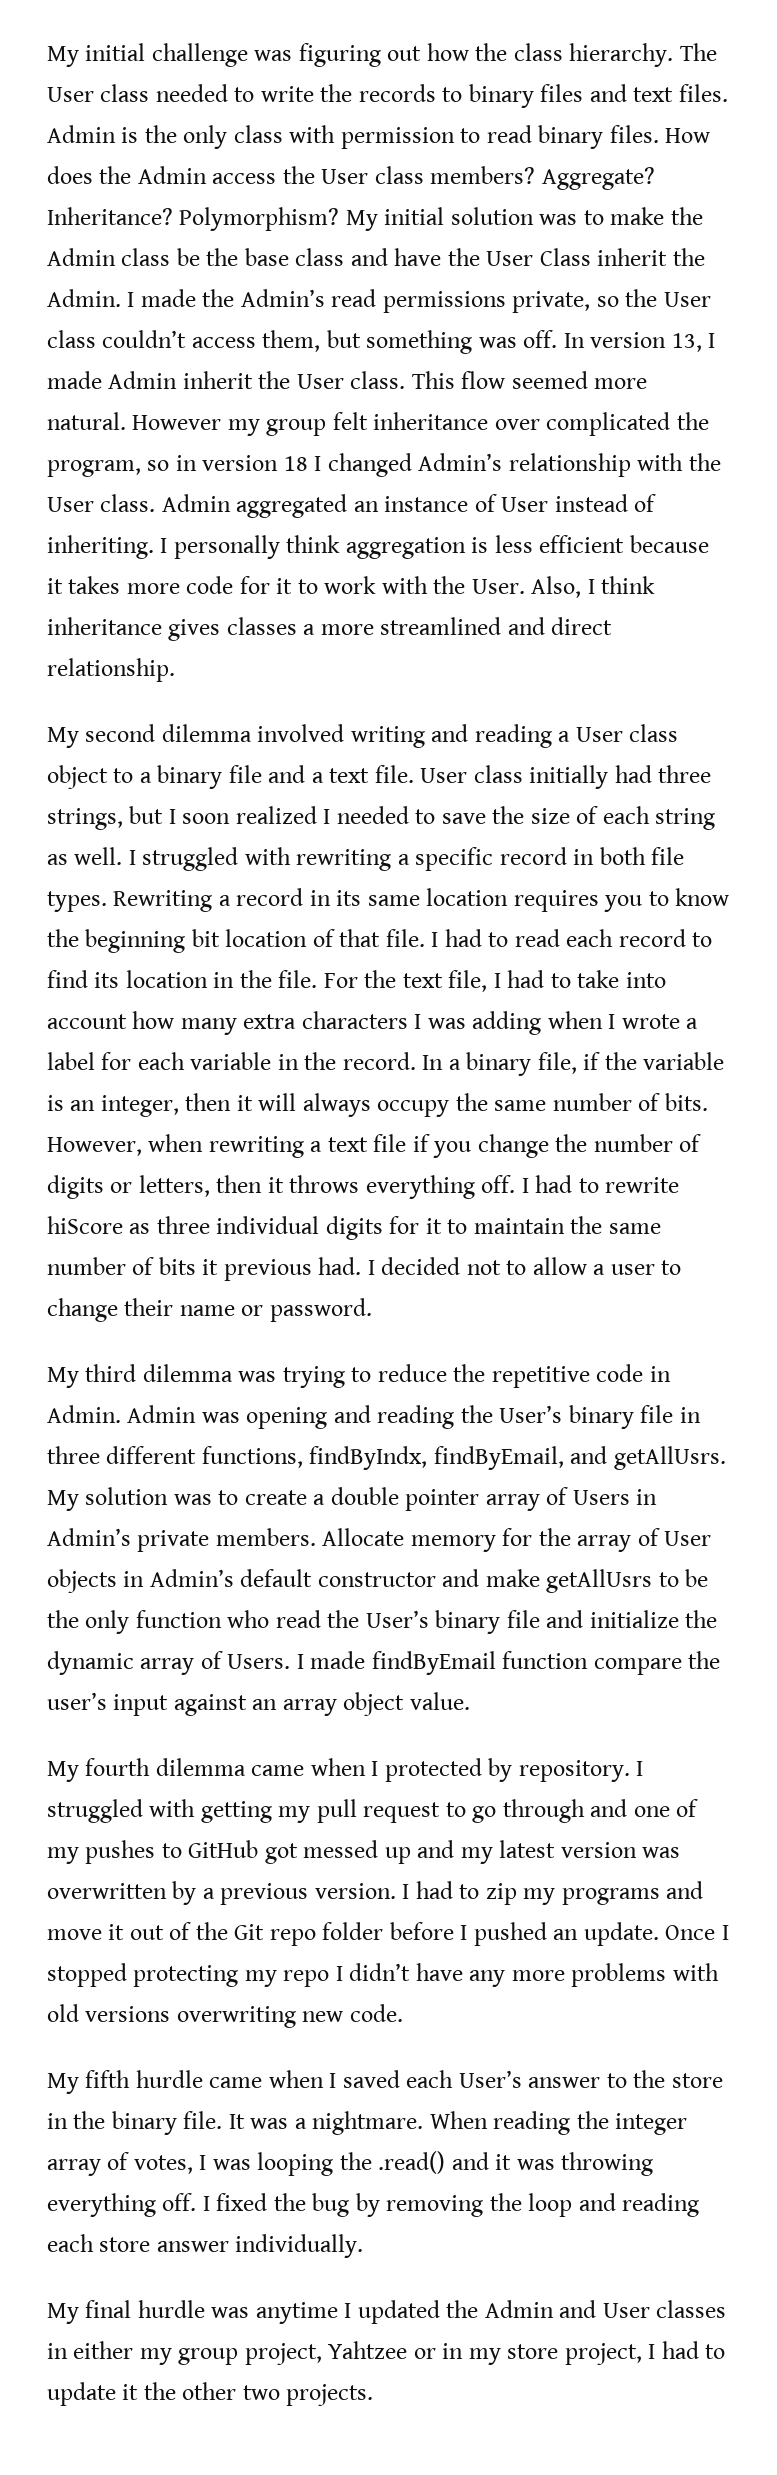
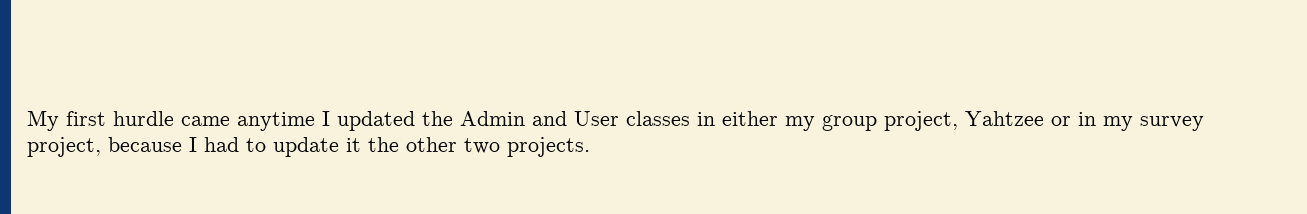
[47,43,717,67] [47,84,728,108] [47,125,711,149] [47,166,655,190] [47,207,703,231] [47,248,705,266] [47,289,711,313] [47,330,716,354] [47,371,648,389] [47,412,709,436] [47,453,721,477] [47,494,657,518] [47,535,709,559] [47,576,656,598] [47,617,613,641] [47,658,175,682] [47,724,679,748] [47,765,712,789] [47,806,716,830] [47,847,685,871] [47,888,730,912] [47,929,713,953] [47,970,666,992] [47,1011,699,1035] [47,1052,725,1076] [47,1093,708,1117] [47,1134,702,1158] [47,1175,680,1199] [47,1216,661,1240] [47,1257,682,1281] [47,1298,372,1322] [47,1364,671,1388] [47,1405,701,1429] [47,1446,726,1470] [47,1487,658,1511] [47,1528,712,1552] [47,1569,709,1593] [47,1610,718,1634] [47,1651,721,1675] [47,1692,470,1716] [47,1758,644,1782] [47,1799,699,1823] [47,1840,681,1864] [47,1881,704,1905] [47,1922,729,1946] [47,1963,719,1987] [47,2004,403,2028] [47,2070,723,2094] [47,2111,688,2135] [47,2151,654,2176] [47,2193,700,2217] [47,2234,364,2258] [47,2300,250,2324] My initial challenge was figuring out how the class hierarchy. The User class needed to write the records to binary files and text files. Admin is the only class with permission to read binary files. How does the Admin access the User class members? Aggregate? Inheritance? Polymorphism? My initial solution was to make the Admin class be the base class and have the User Class inherit the Admin. I made the Admin’s read permissions private, so the User class couldn’t access them, but something was off. In version 13, I made Admin inherit the User class. This flow seemed more natural. However my group felt inheritance over complicated the program, so in version 18 I changed Admin’s relationship with the User class. Admin aggregated an instance of User instead of inheriting. I personally think aggregation is less efficient because it takes more code for it to work with the User. Also, I think inheritance gives classes a more streamlined and direct relationship. // My second dilemma involved writing and reading a User class object to a binary file and a text file. User class initially had three strings, but I soon realized I needed to save the size of each string as well. I struggled with rewriting a specific record in both file types. Rewriting a record in its same location requires you to know the beginning bit location of that file. I had to read each record to find its location in the file. For the text file, I had to take into account how many extra characters I was adding when I wrote a label for each variable in the record. In a binary file, if the variable is an integer, then it will always occupy the same number of bits. However, when rewriting a text file if you change the number of digits or letters, then it throws everything off. I had to rewrite hiScore as three individual digits for it to maintain the same number of bits it previous had. I decided not to allow a user to change their name or password. // My third dilemma was trying to reduce the repetitive code in Admin. Admin was opening and reading the User’s binary file in three different functions, findByIndx, findByEmail, and getAllUsrs. My solution was to create a double pointer array of Users in Admin’s private members. Allocate memory for the array of User objects in Admin’s default constructor and make getAllUsrs to be the only function who read the User’s binary file and initialize the dynamic array of Users. I made findByEmail function compare the user’s input against an array object value. // My fourth dilemma came when I protected by repository. I struggled with getting my pull request to go through and one of my pushes to GitHub got messed up and my latest version was overwritten by a previous version. I had to zip my programs and move it out of the Git repo folder before I pushed an update. Once I stopped protecting my repo I didn’t have any more problems with old versions overwriting new code. // My fifth hurdle came when I saved each User’s answer to the store in the binary file. It was a nightmare. When reading the integer array of votes, I was looping the .read() and it was throwing everything off. I fixed the bug by removing the loop and reading each store answer individually. // My final hurdle was -> [27,110,230,131] My first hurdle came
[507,2343,642,2365] store project, -> [1140,116,1204,131] [27,137,182,157] survey project, because

